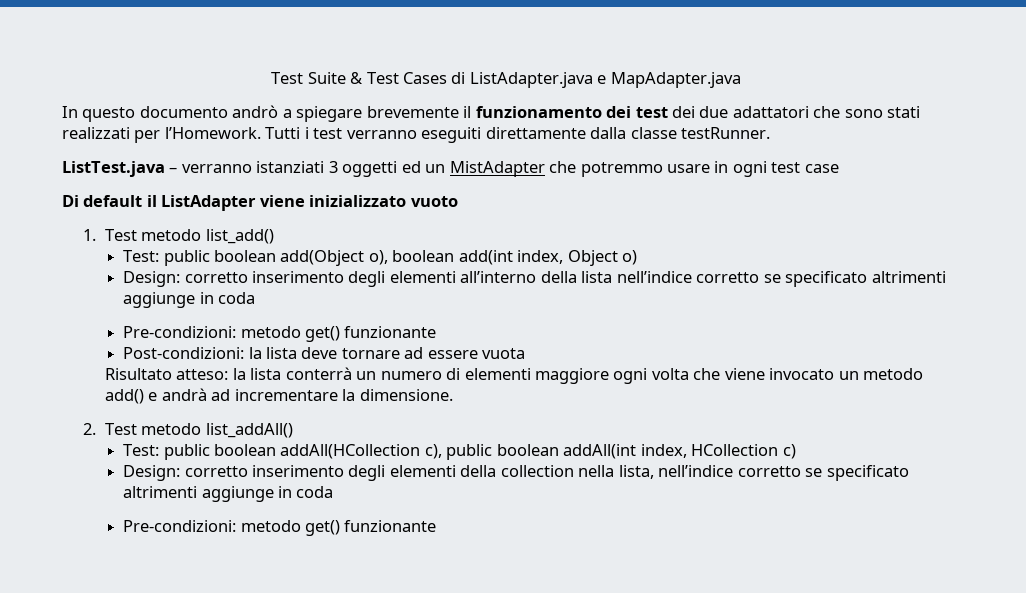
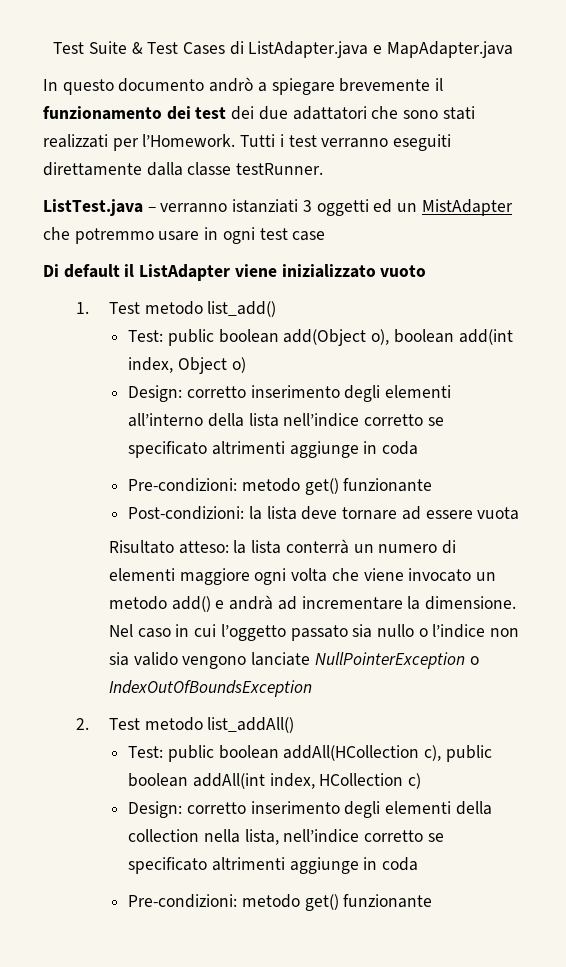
(453, 395) none -> [108,624,520,641] [108,652,479,669] [108,680,312,697] Nel caso in cui l’oggetto passato sia nullo o l’indice non sia valido vengono lanciate NullPointerException o IndexOutOfBoundsException

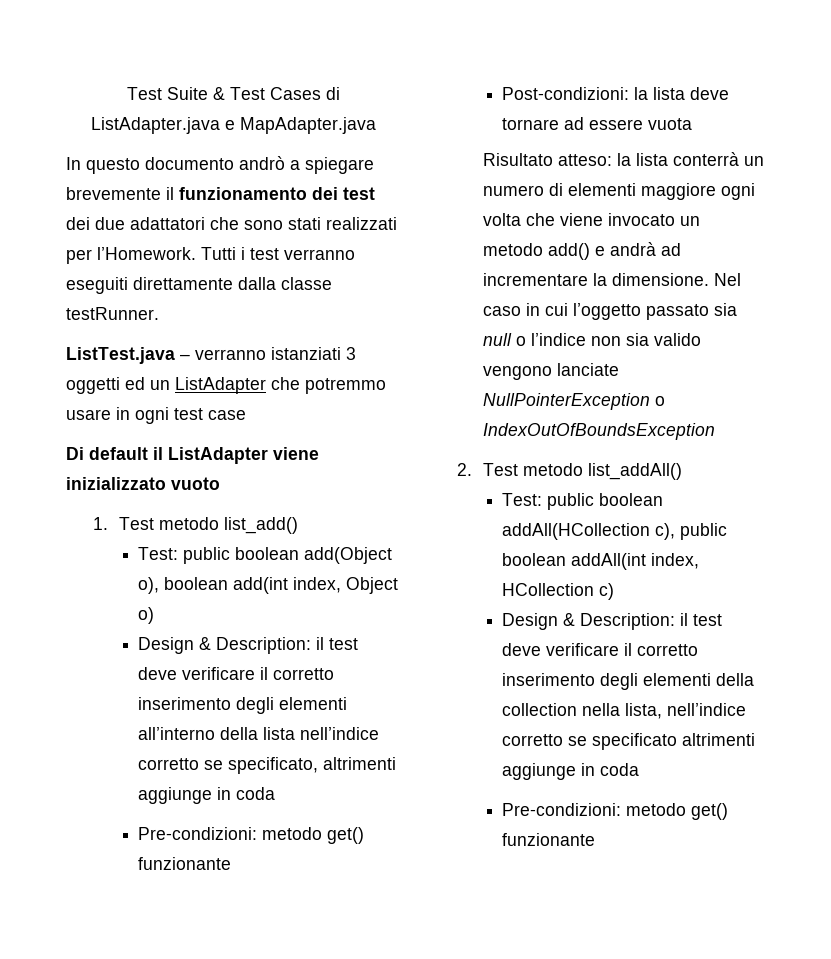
[421,199,513,216] MistAdapter -> [175,377,266,394] ListAdapter
[128,385,183,402] Design: -> [138,637,359,654] [138,667,269,680] Design & Description: il test deve verificare il
[128,441,208,458] specificato -> [228,757,319,774] specificato,
[377,624,415,637] nullo -> [483,333,513,346] null
[128,801,183,818] Design: -> [502,613,723,630] [502,643,633,656] Design & Description: il test deve verificare il

